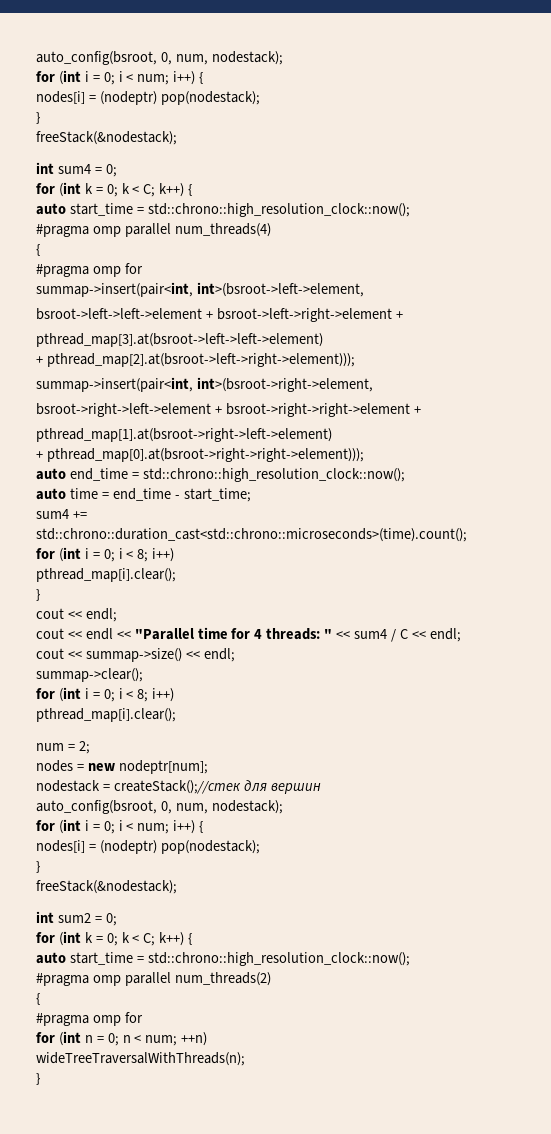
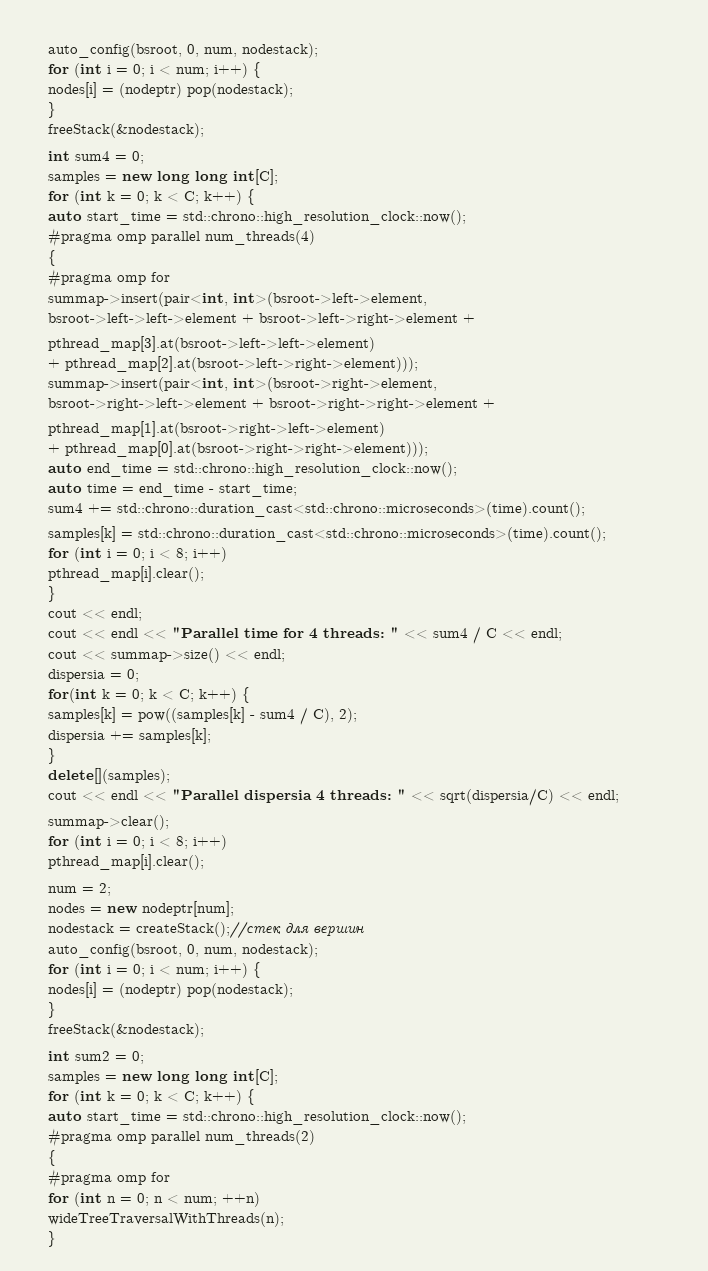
(117, 170) none -> [48,169,278,185] // samples = new long long int[C];
(467, 535) none -> [48,526,606,542] // samples[k] = std::chrono::duration_cast<std::chrono::microseconds>(time).count();
(235, 655) none -> [48,669,139,682] [48,687,250,703] [48,707,357,725] [48,728,211,744] [48,748,56,764] [48,768,170,784] [48,788,619,806] // dispersia = 0; // for(int k = 0; k < C; k++) { // samples[k] = pow((samples[k] - sum4 / C), 2); // dispersia += samples[k]; // } // delete[](samples); // cout << endl << "Parallel dispersia 4 threads: " << sqrt(dispersia/C) << endl;
(117, 919) none -> [48,1069,278,1085] // samples = new long long int[C];

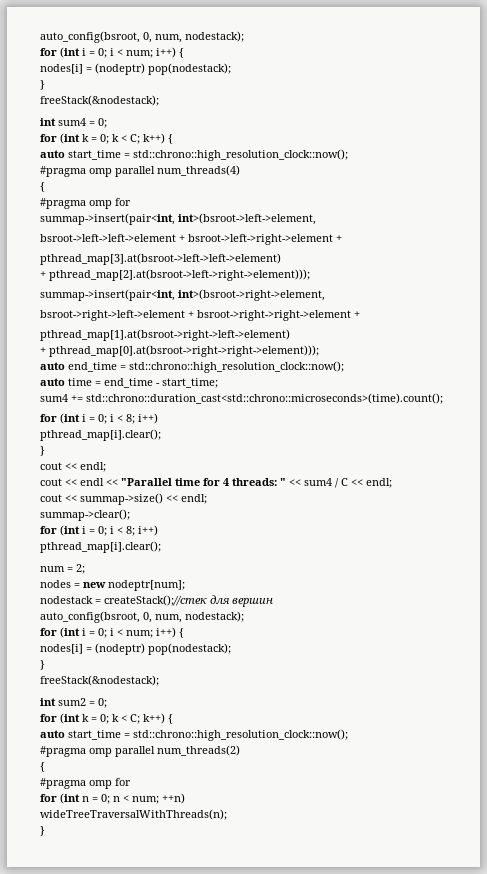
[48,169,278,185] // samples = new long long int[C]; -> (107, 123) none
[48,526,606,542] // samples[k] = std::chrono::duration_cast<std::chrono::microseconds>(time).count(); -> (443, 398) none
[48,669,139,682] [48,687,250,703] [48,707,357,725] [48,728,211,744] [48,748,56,764] [48,768,170,784] [48,788,619,806] // dispersia = 0; // for(int k = 0; k < C; k++) { // samples[k] = pow((samples[k] - sum4 / C), 2); // dispersia += samples[k]; // } // delete[](samples); // cout << endl << "Parallel dispersia 4 threads: " << sqrt(dispersia/C) << endl; -> (207, 499) none
[48,1069,278,1085] // samples = new long long int[C]; -> (107, 703) none

